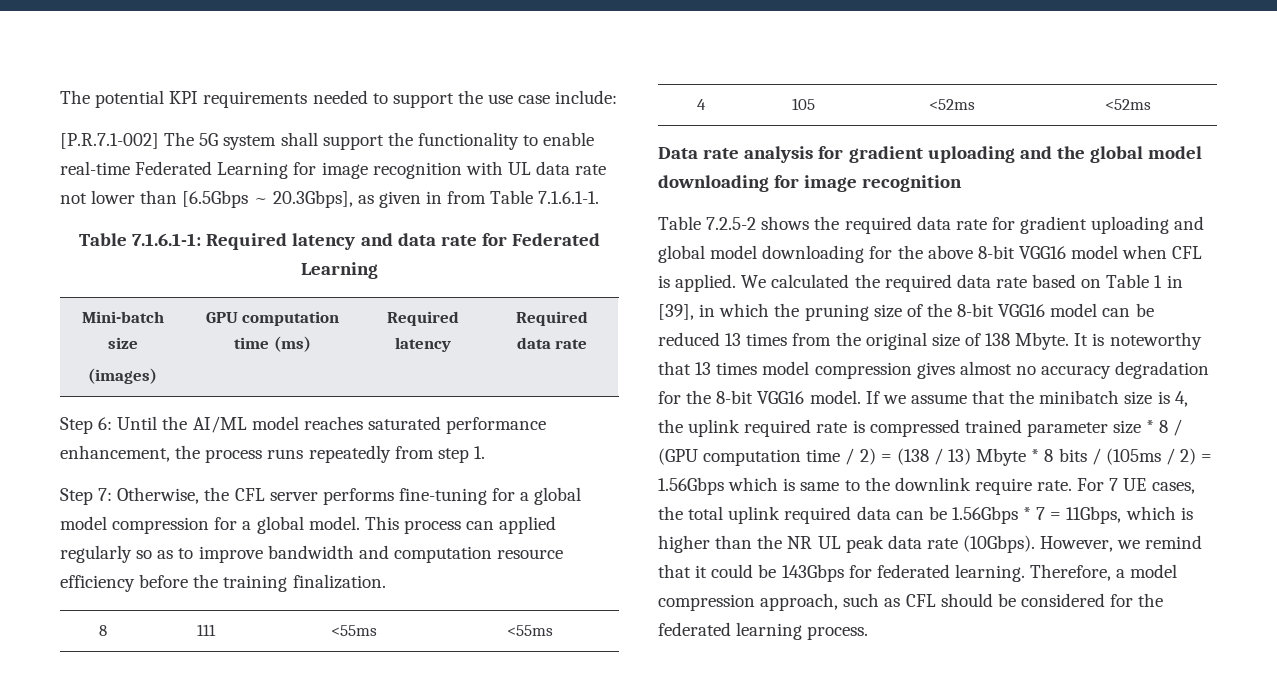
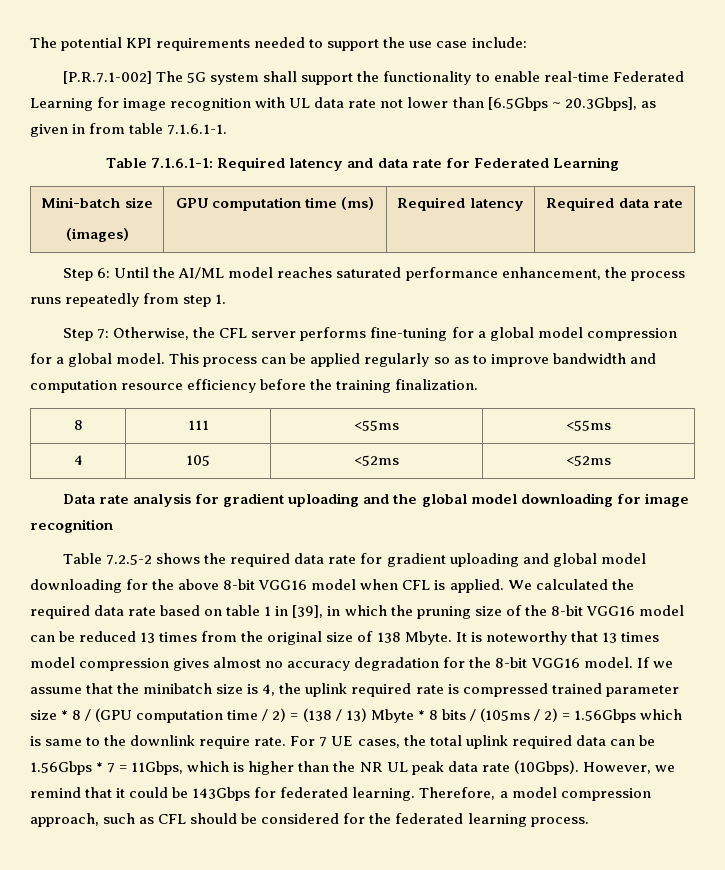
[490,190,534,204] Table -> [129,123,164,134] table
(495, 525) none -> [290,353,307,364] be
[1106,274,1150,288] Table -> [226,605,261,616] table

